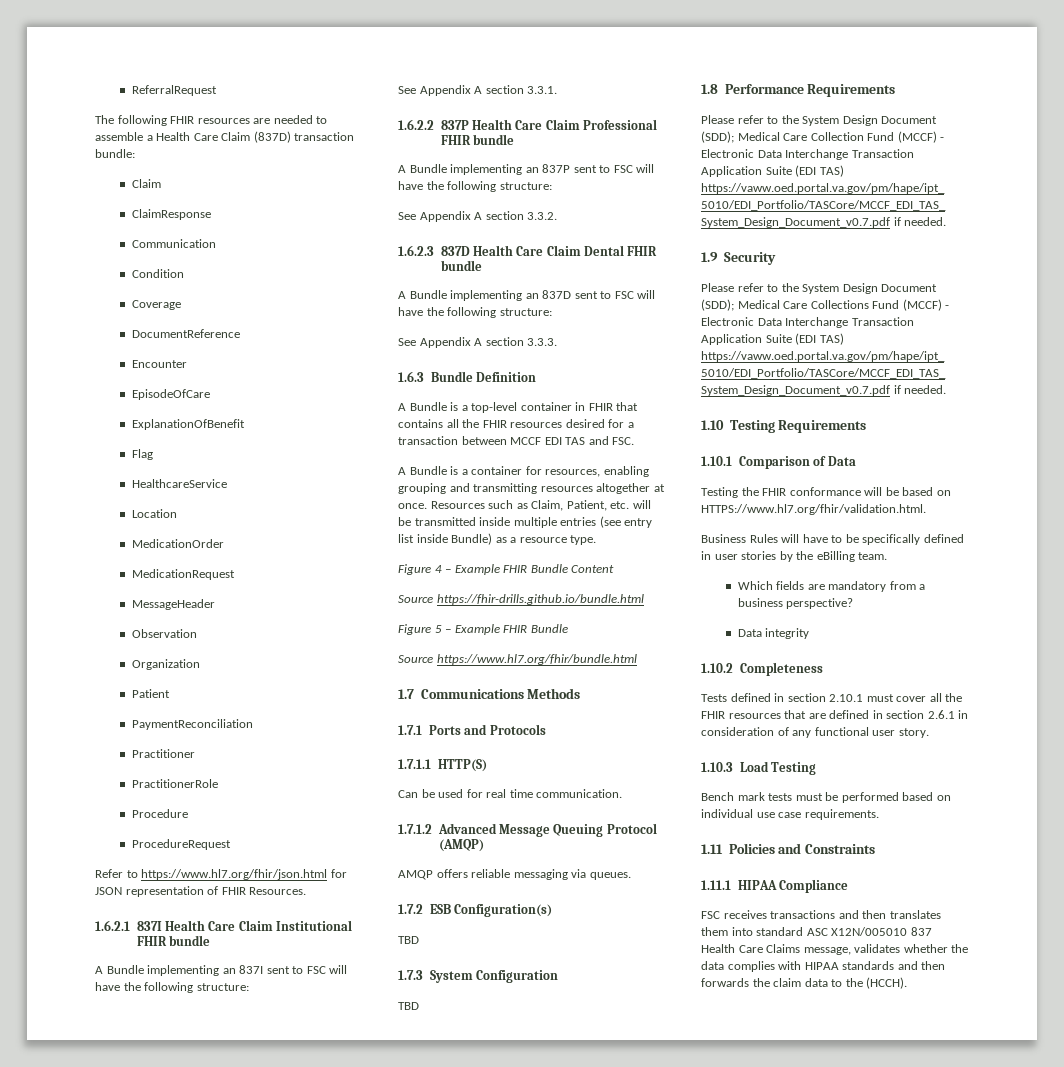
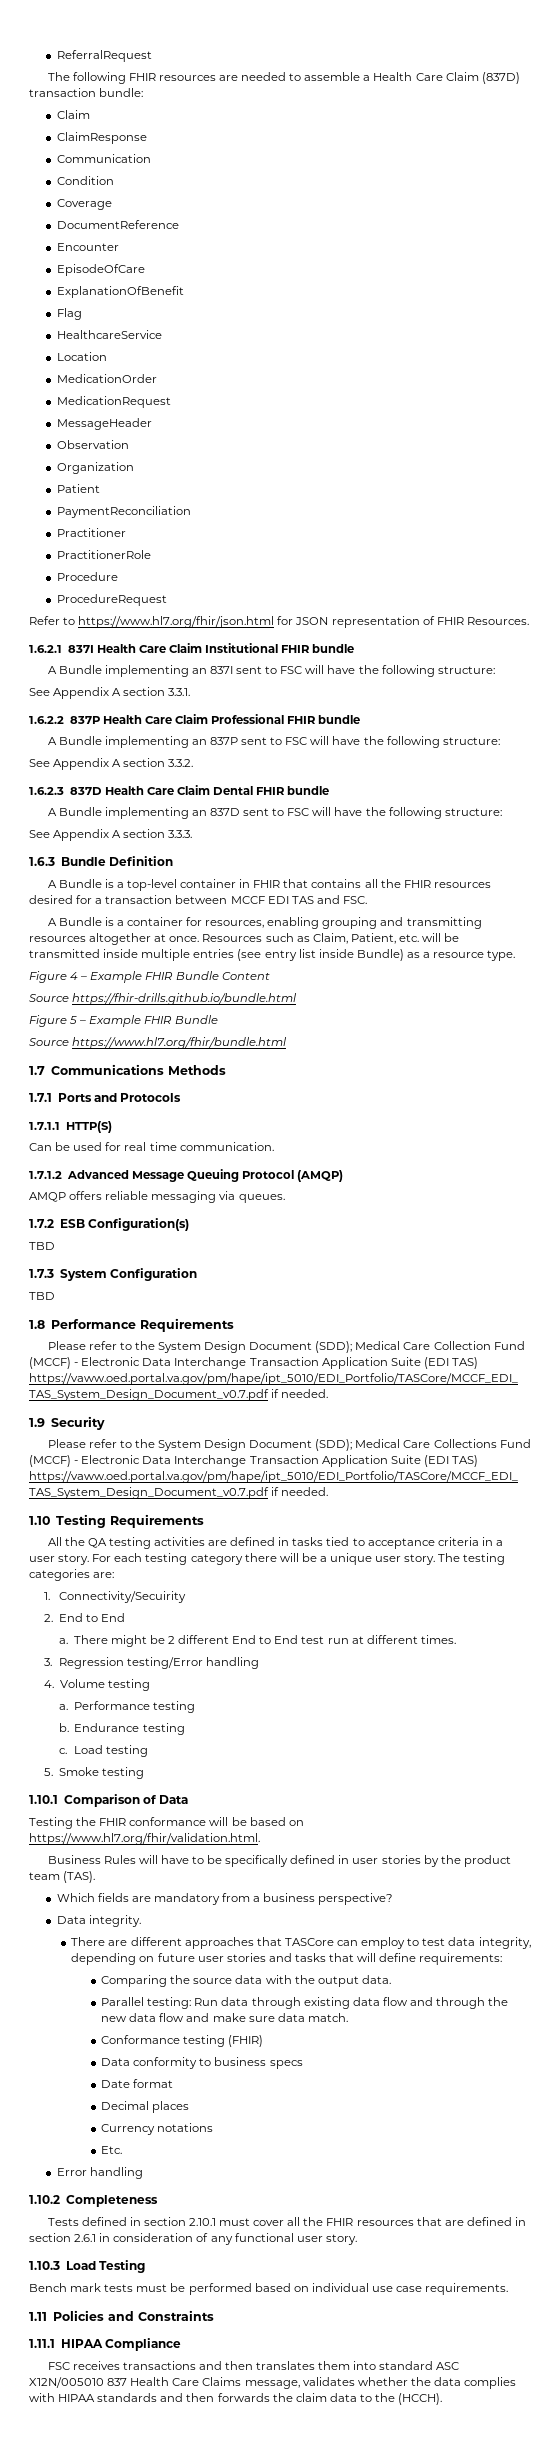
(867, 426) none -> [47,1537,503,1549] [29,1553,506,1565] [29,1569,115,1581] [43,1591,186,1603] [43,1613,125,1622] [58,1635,456,1647] [43,1657,259,1669] [43,1679,150,1691] [58,1701,195,1713] [58,1723,185,1735] [58,1745,148,1757] [43,1767,144,1779] // All the QA testing activities are defined in tasks tied to acceptance criteria in a user story. For each testing category there will be a unique user story. The testing categories are: // 1. Connectivity/Secuirity // 2. End to End // a. There might be 2 different End to End test run at different times. // 3. Regression testing/Error handling // 4. Volume testing // a. Performance testing // b. Endurance testing // c. Load testing // 5. Smoke testing
[701,504,926,515] HTTPS://www.hl7.org/fhir/validation.html. -> [29,1833,260,1845] https://www.hl7.org/fhir/validation.html.
[816,551,888,562] eBilling team. -> [463,1855,511,1867] [29,1871,96,1883] product team (TAS).
[765,628,810,639] integrity -> [88,1915,141,1927] [71,1937,531,1949] [71,1953,503,1965] [101,1975,391,1987] [101,1997,509,2009] [101,2013,348,2022] [101,2035,264,2047] [101,2057,303,2069] [101,2079,174,2088] [101,2101,190,2113] [101,2123,214,2135] [101,2146,123,2154] [56,2167,143,2179] integrity. // There are different approaches that TASCore can employ to test data integrity, depending on future user stories and tasks that will define requirements: // Comparing the source data with the output data. // Parallel testing: Run data through existing data flow and through the new data flow and make sure data match. // Conformance testing (FHIR) // Data conformity to business specs // Date format // Decimal places // Currency notations // Etc. // Error handling

